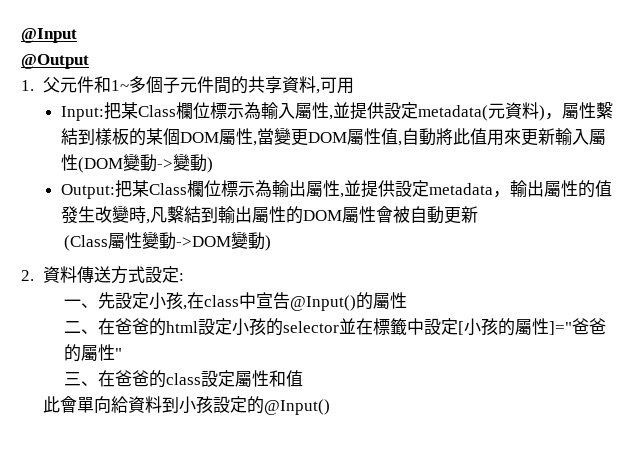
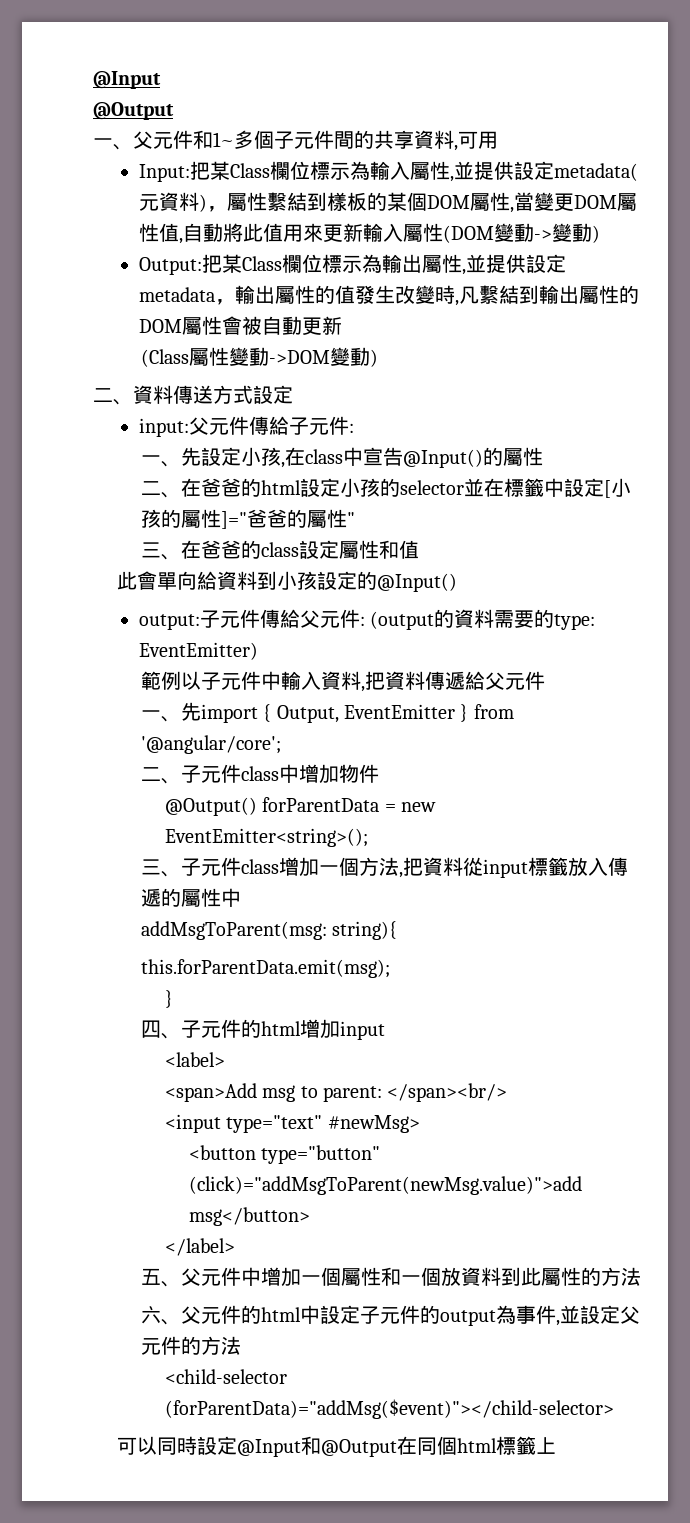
[21,80,34,91] 1. -> [93,138,133,150] 一、
[21,270,34,281] 2. -> [93,388,133,405] 二、
(179, 274) none -> [138,416,349,437] // input:父元件傳給子元件
(330, 407) none -> [138,609,596,630] [138,642,258,660] [140,671,545,692] [140,702,514,723] [140,735,281,754] [140,764,379,784] [164,797,436,816] [164,828,368,847] [140,857,628,878] [140,888,241,907] [140,921,398,940] [140,959,390,978] [164,990,173,1008] [140,1019,385,1040] [164,1052,225,1067] [164,1083,508,1102] [164,1114,420,1133] [188,1145,381,1164] [188,1176,582,1195] [188,1207,310,1226] [164,1238,235,1256] [140,1267,641,1287] [140,1305,640,1326] [140,1336,241,1355] [164,1369,287,1384] [164,1399,614,1419] [116,1436,556,1457] // output:子元件傳給父元件: (output的資料需要的type: EventEmitter) // 範例以子元件中輸入資料,把資料傳遞給父元件 // 一、先import { Output, EventEmitter } from '@angular/core'; // 二、子元件class中增加物件 // @Output() forParentData = new EventEmitter<string>(); // 三、子元件class增加一個方法,把資料從input標籤放入傳遞的屬性中 // addMsgToParent(msg: string){ // this.forParentData.emit(msg); // } // 四、子元件的html增加input // <label> // <span>Add msg to parent: </span><br/> // <input type="text" #newMsg> // <button type="button" (click)="addMsgToParent(newMsg.value)">add msg</button> // </label> // 五、父元件中增加一個屬性和一個放資料到此屬性的方法 // 六、父元件的html中設定子元件的output為事件,並設定父元件的方法 // <child-selector (forParentData)="addMsg($event)"></child-selector> // 可以同時設定@Input和@Output在同個html標籤上

